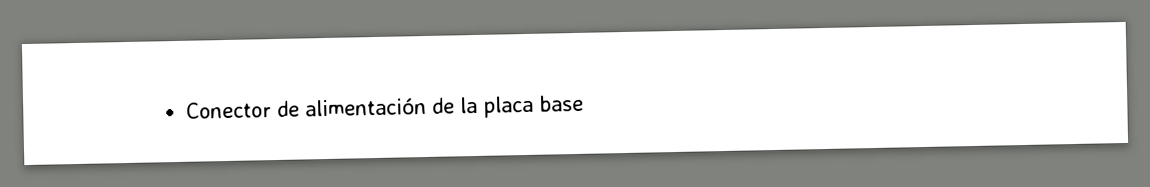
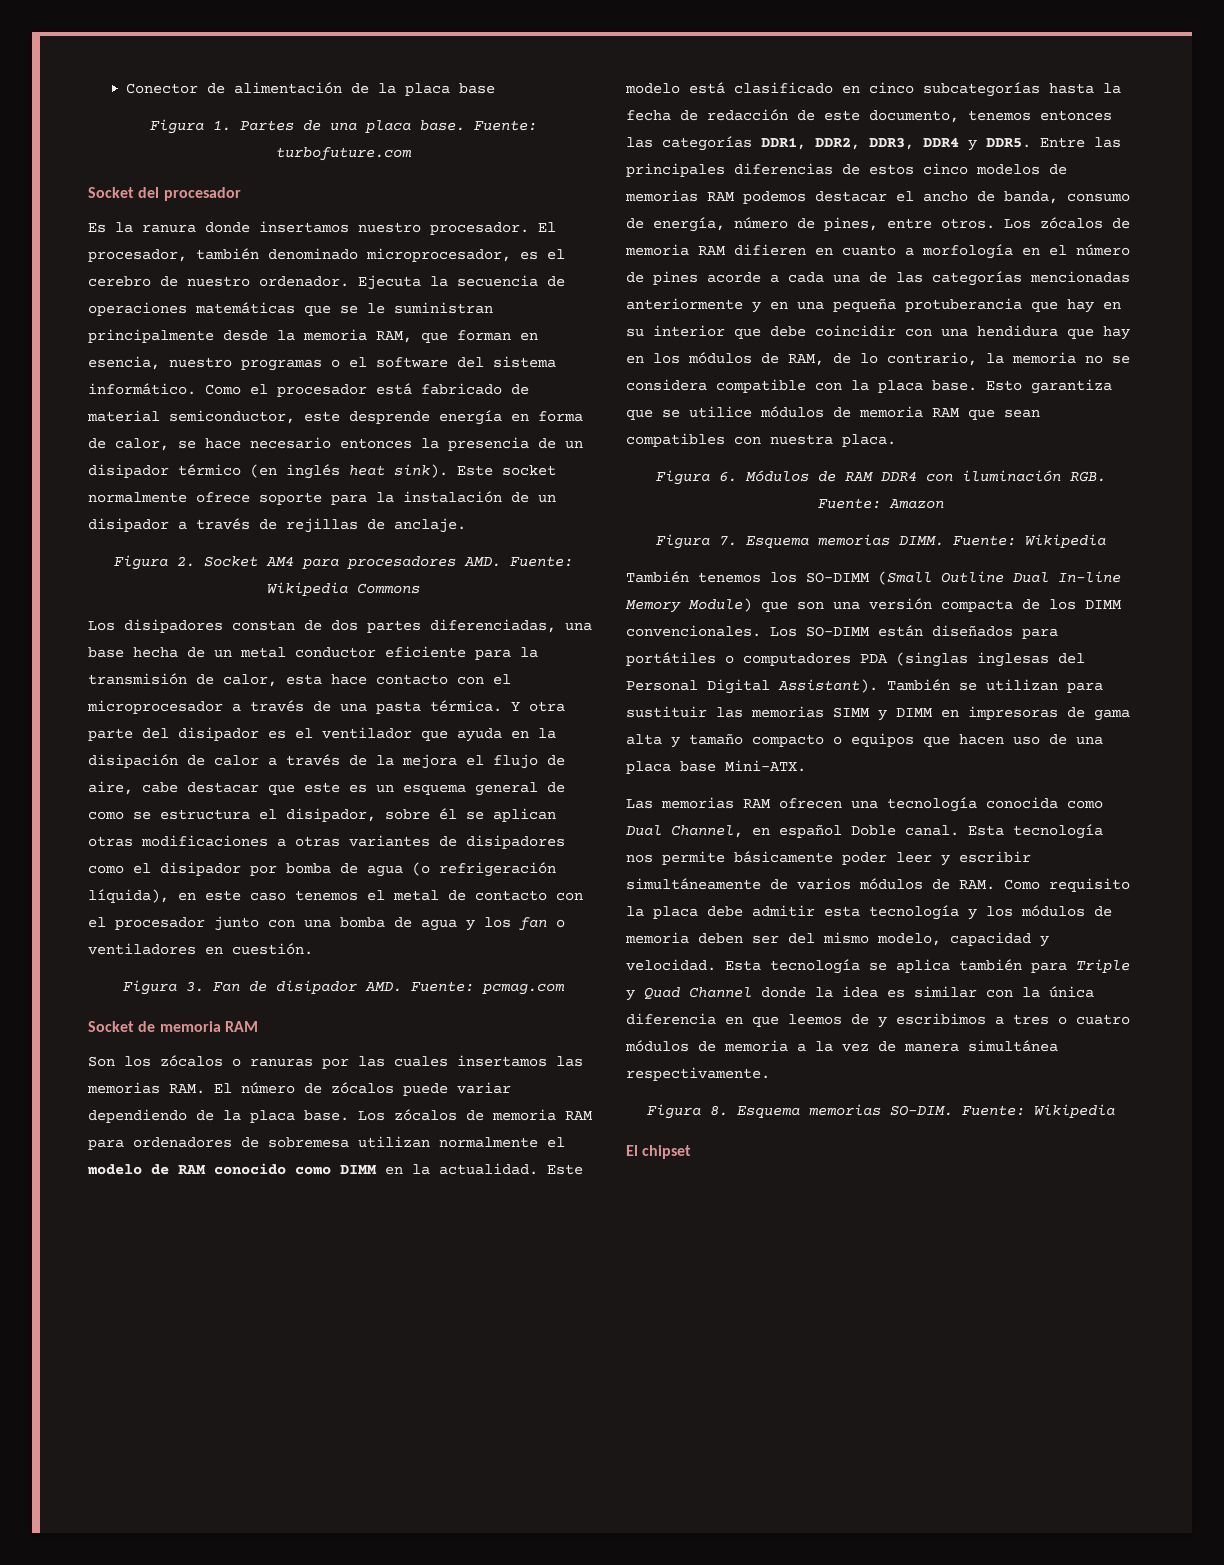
(584, 103) none -> [149,119,537,134] [275,147,412,161] [88,187,241,201] [88,221,556,235] [88,248,565,262] [88,275,565,290] [88,302,493,316] [88,329,538,343] [88,356,556,371] [88,383,529,397] [87,410,583,425] [88,437,583,451] [88,464,556,479] [88,491,556,505] [88,518,466,533] [113,555,573,570] [266,582,420,596] [88,619,592,633] [88,646,538,660] [88,673,511,687] [87,700,565,714] [88,727,556,742] [88,754,565,769] [88,781,565,796] [88,808,556,822] [88,835,565,849] [88,862,556,877] [88,889,583,903] [88,916,565,931] [88,943,313,955] [122,980,565,995] [88,1021,258,1032] [88,1055,583,1069] [87,1082,511,1096] [88,1109,593,1123] [88,1136,565,1150] [87,1163,583,1175] [625,82,1121,97] [626,109,1112,123] [626,136,1121,151] [626,163,1067,177] [625,190,1130,204] [626,217,1130,232] [625,244,1130,259] [626,271,1130,286] [626,298,1121,313] [626,325,1130,340] [626,352,1130,366] [626,379,1112,394] [626,406,1040,420] [626,433,896,447] [656,470,1106,485] [818,498,944,509] [656,534,1106,549] [626,571,1121,585] [625,598,1122,613] [626,625,1058,639] [626,652,1085,667] [626,679,1103,694] [626,706,1130,721] [626,733,1103,748] [626,760,806,774] [626,797,1103,812] [626,824,1103,839] [626,851,1031,866] [626,878,1130,892] [626,905,1112,920] [625,932,1049,947] [626,959,1130,974] [626,986,1094,1001] [626,1013,1130,1028] [625,1040,1058,1052] [626,1067,770,1081] [647,1104,1115,1119] [626,1145,692,1159] // Figura 1. Partes de una placa base. Fuente: turbofuture.com // Socket del procesador // Es la ranura donde insertamos nuestro procesador. El procesador, también denominado microprocesador, es el cerebro de nuestro ordenador. Ejecuta la secuencia de operaciones matemáticas que se le suministran principalmente desde la memoria RAM, que forman en esencia, nuestro programas o el software del sistema informático. Como el procesador está fabricado de material semiconductor, este desprende energía en forma de calor, se hace necesario entonces la presencia de un disipador térmico (en inglés heat sink). Este socket normalmente ofrece soporte para la instalación de un disipador a través de rejillas de anclaje. // Figura 2. Socket AM4 para procesadores AMD. Fuente: Wikipedia Commons // Los disipadores constan de dos partes diferenciadas, una base hecha de un metal conductor eficiente para la transmisión de calor, esta hace contacto con el microprocesador a través de una pasta térmica. Y otra parte del disipador es el ventilador que ayuda en la disipación de calor a través de la mejora el flujo de aire, cabe destacar que este es un esquema general de como se estructura el disipador, sobre él se aplican otras modificaciones a otras variantes de disipadores como el disipador por bomba de agua (o refrigeración líquida), en este caso tenemos el metal de contacto con el procesador junto con una bomba de agua y los fan o ventiladores en cuestión. // Figura 3. Fan de disipador AMD. Fuente: pcmag.com // Socket de memoria RAM // Son los zócalos o ranuras por las cuales insertamos las memorias RAM. El número de zócalos puede variar dependiendo de la placa base. Los zócalos de memoria RAM para ordenadores de sobremesa utilizan normalmente el modelo de RAM conocido como DIMM en la actualidad. Este modelo está clasificado en cinco subcategorías hasta la fecha de redacción de este documento, tenemos entonces las categorías DDR1, DDR2, DDR3, DDR4 y DDR5. Entre las principales diferencias de estos cinco modelos de memorias RAM podemos destacar el ancho de banda, consumo de energía, número de pines, entre otros. Los zócalos de memoria RAM difieren en cuanto a morfología en el número de pines acorde a cada una de las categorías mencionadas anteriormente y en una pequeña protuberancia que hay en su interior que debe coincidir con una hendidura que hay en los módulos de RAM, de lo contrario, la memoria no se considera compatible con la placa base. Esto garantiza que se utilice módulos de memoria RAM que sean compatibles con nuestra placa. // Figura 6. Módulos de RAM DDR4 con iluminación RGB. Fuente: Amazon // Figura 7. Esquema memorias DIMM. Fuente: Wikipedia // También tenemos los SO-DIMM (Small Outline Dual In-line Memory Module) que son una versión compacta de los DIMM convencionales. Los SO-DIMM están diseñados para portátiles o computadores PDA (singlas inglesas del Personal Digital Assistant). También se utilizan para sustituir las memorias SIMM y DIMM en impresoras de gama alta y tamaño compacto o equipos que hacen uso de una placa base Mini-ATX. // Las memorias RAM ofrecen una tecnología conocida como Dual Channel, en español Doble canal. Esta tecnología nos permite básicamente poder leer y escribir simultáneamente de varios módulos de RAM. Como requisito la placa debe admitir esta tecnología y los módulos de memoria deben ser del mismo modelo, capacidad y velocidad. Esta tecnología se aplica también para Triple y Quad Channel donde la idea es similar con la única diferencia en que leemos de y escribimos a tres o cuatro módulos de memoria a la vez de manera simultánea respectivamente. // Figura 8. Esquema memorias SO-DIM. Fuente: Wikipedia // El chipset

